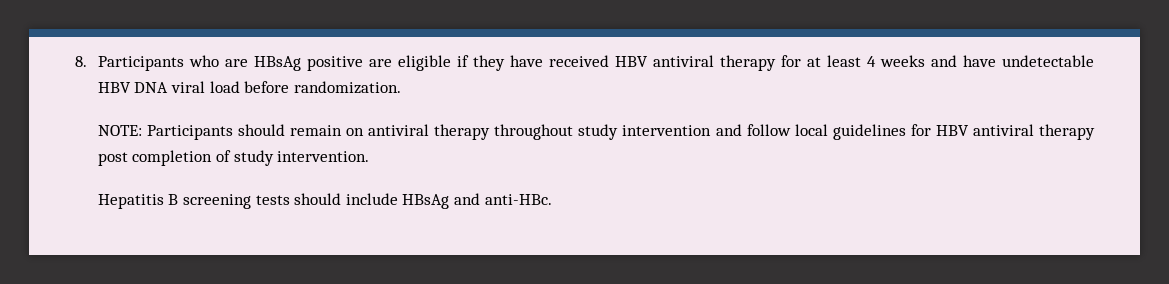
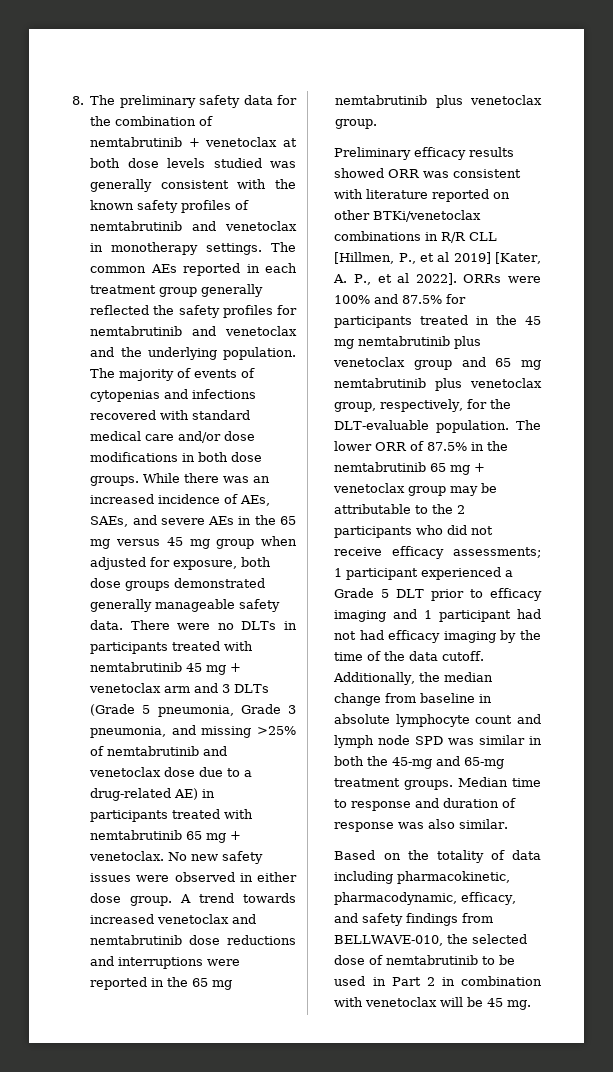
[97,55,1094,71] [97,81,401,94] [97,124,1095,140] [97,150,370,166] [97,193,552,209] Participants who are HBsAg positive are eligible if they have received HBV antiviral therapy for at least 4 weeks and have undetectable HBV DNA viral load before randomization. // NOTE: Participants should remain on antiviral therapy throughout study intervention and follow local guidelines for HBV antiviral therapy post completion of study intervention. // Hepatitis B screening tests should include HBsAg and anti-HBc. -> [90,95,297,108] [90,116,214,126] [90,137,297,147] [90,158,296,168] [90,179,296,192] [90,200,250,213] [90,221,297,231] [90,242,296,255] [90,263,297,276] [90,284,264,297] [90,305,297,318] [90,326,297,336] [90,347,296,360] [90,368,256,381] [90,389,257,402] [90,410,251,420] [90,431,256,443] [90,452,263,462] [90,473,271,486] [90,494,271,506] [90,515,296,527] [90,536,297,549] [90,557,272,570] [90,578,266,591] [90,599,281,612] [90,620,297,630] [90,641,254,654] [90,662,242,675] [89,683,270,693] [90,704,296,717] [90,725,296,738] [90,746,228,756] [89,767,253,777] [90,788,216,801] [90,809,254,822] [90,830,242,843] [89,851,264,864] [90,872,297,882] [90,893,296,906] [90,914,257,924] [90,935,296,945] [90,956,241,969] [90,977,233,990] [335,95,542,108] [335,119,378,129] [334,147,515,160] [334,168,522,178] [334,189,511,202] [334,210,482,222] [334,231,498,243] [334,252,542,264] [333,273,541,285] [334,294,467,304] [334,315,541,328] [334,336,482,349] [333,357,541,370] [334,378,542,391] [334,399,512,412] [334,420,541,433] [334,441,509,451] [334,462,486,475] [333,483,498,496] [334,504,466,514] [334,525,494,538] [334,546,541,559] [334,567,514,580] [334,588,542,601] [334,609,541,622] [334,630,541,643] [334,651,485,661] [333,672,494,685] [334,693,493,706] [334,714,541,727] [334,735,542,748] [334,756,505,769] [334,777,541,790] [334,798,517,811] [334,819,509,832] [334,850,541,863] [334,871,511,884] [334,892,517,905] [334,913,494,926] [334,934,528,946] [334,955,516,965] [334,976,542,986] [334,997,532,1010] The preliminary safety data for the combination of nemtabrutinib + venetoclax at both dose levels studied was generally consistent with the known safety profiles of nemtabrutinib and venetoclax in monotherapy settings. The common AEs reported in each treatment group generally reflected the safety profiles for nemtabrutinib and venetoclax and the underlying population. The majority of events of cytopenias and infections recovered with standard medical care and/or dose modifications in both dose groups. While there was an increased incidence of AEs, SAEs, and severe AEs in the 65 mg versus 45 mg group when adjusted for exposure, both dose groups demonstrated generally manageable safety data. There were no DLTs in participants treated with nemtabrutinib 45 mg + venetoclax arm and 3 DLTs (Grade 5 pneumonia, Grade 3 pneumonia, and missing >25% of nemtabrutinib and venetoclax dose due to a drug-related AE) in participants treated with nemtabrutinib 65 mg + venetoclax. No new safety issues were observed in either dose group. A trend towards increased venetoclax and nemtabrutinib dose reductions and interruptions were reported in the 65 mg nemtabrutinib plus venetoclax group. // Preliminary efficacy results showed ORR was consistent with literature reported on other BTKi/venetoclax combinations in R/R CLL [Hillmen, P., et al 2019] [Kater, A. P., et al 2022]. ORRs were 100% and 87.5% for participants treated in the 45 mg nemtabrutinib plus venetoclax group and 65 mg nemtabrutinib plus venetoclax group, respectively, for the DLT-evaluable population. The lower ORR of 87.5% in the nemtabrutinib 65 mg + venetoclax group may be attributable to the 2 participants who did not receive efficacy assessments; 1 participant experienced a Grade 5 DLT prior to efficacy imaging and 1 participant had not had efficacy imaging by the time of the data cutoff. Additionally, the median change from baseline in absolute lymphocyte count and lymph node SPD was similar in both the 45-mg and 65-mg treatment groups. Median time to response and duration of response was also similar. // Based on the totality of data including pharmacokinetic, pharmacodynamic, efficacy, and safety findings from BELLWAVE-010, the selected dose of nemtabrutinib to be used in Part 2 in combination with venetoclax will be 45 mg.

